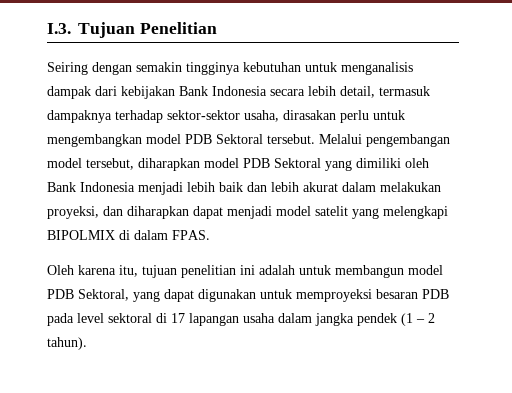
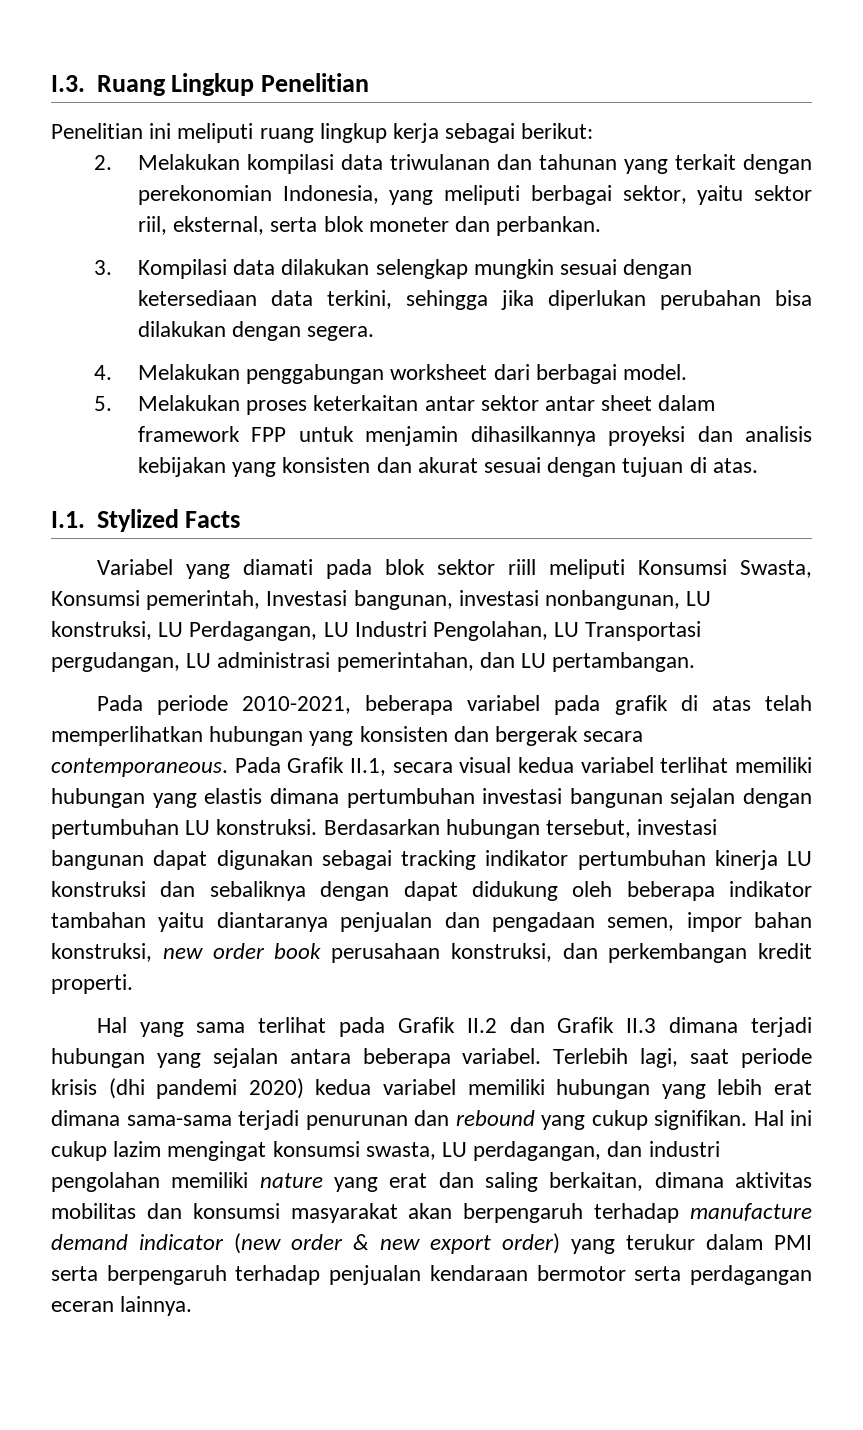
[78,22,135,38] Tujuan -> [96,73,255,96] Ruang Lingkup
[47,62,413,75] [47,86,430,99] [47,110,405,123] [47,134,450,147] [47,158,429,171] [47,182,441,195] [47,206,448,219] [47,230,210,240] [47,265,443,278] [47,289,449,302] [47,313,435,326] [47,337,87,350] Seiring dengan semakin tingginya kebutuhan untuk menganalisis dampak dari kebijakan Bank Indonesia secara lebih detail, termasuk dampaknya terhadap sektor-sektor usaha, dirasakan perlu untuk mengembangkan model PDB Sektoral tersebut. Melalui pengembangan model tersebut, diharapkan model PDB Sektoral yang dimiliki oleh Bank Indonesia menjadi lebih baik dan lebih akurat dalam melakukan proyeksi, dan diharapkan dapat menjadi model satelit yang melengkapi BIPOLMIX di dalam FPAS. // Oleh karena itu, tujuan penelitian ini adalah untuk membangun model PDB Sektoral, yang dapat digunakan untuk memproyeksi besaran PDB pada level sektoral di 17 lapangan usaha dalam jangka pendek (1 – 2 tahun). -> [51,123,594,143] [94,154,812,174] [137,185,812,205] [137,216,602,236] [94,259,693,279] [137,290,812,310] [137,321,375,341] [94,364,687,384] [94,395,716,415] [137,426,812,446] [137,457,758,477] [51,509,241,532] [96,559,812,579] [51,590,712,610] [51,621,702,641] [51,652,696,672] [96,695,812,715] [51,726,644,746] [51,757,812,777] [51,788,812,808] [51,819,718,839] [51,850,812,870] [51,881,812,901] [51,912,812,932] [51,943,812,963] [51,974,133,994] [96,1017,813,1037] [51,1048,812,1068] [51,1078,813,1099] [51,1110,812,1130] [51,1141,720,1161] [51,1172,812,1192] [51,1203,812,1223] [51,1233,812,1254] [51,1265,812,1285] [51,1296,193,1316] Penelitian ini meliputi ruang lingkup kerja sebagai berikut: // 2. Melakukan kompilasi data triwulanan dan tahunan yang terkait dengan perekonomian Indonesia, yang meliputi berbagai sektor, yaitu sektor riil, eksternal, serta blok moneter dan perbankan. // 3. Kompilasi data dilakukan selengkap mungkin sesuai dengan ketersediaan data terkini, sehingga jika diperlukan perubahan bisa dilakukan dengan segera. // 4. Melakukan penggabungan worksheet dari berbagai model. // 5. Melakukan proses keterkaitan antar sektor antar sheet dalam framework FPP untuk menjamin dihasilkannya proyeksi dan analisis kebijakan yang konsisten dan akurat sesuai dengan tujuan di atas. // I.1. Stylized Facts // Variabel yang diamati pada blok sektor riill meliputi Konsumsi Swasta, Konsumsi pemerintah, Investasi bangunan, investasi nonbangunan, LU konstruksi, LU Perdagangan, LU Industri Pengolahan, LU Transportasi pergudangan, LU administrasi pemerintahan, dan LU pertambangan. // Pada periode 2010-2021, beberapa variabel pada grafik di atas telah memperlihatkan hubungan yang konsisten dan bergerak secara contemporaneous. Pada Grafik II.1, secara visual kedua variabel terlihat memiliki hubungan yang elastis dimana pertumbuhan investasi bangunan sejalan dengan pertumbuhan LU konstruksi. Berdasarkan hubungan tersebut, investasi bangunan dapat digunakan sebagai tracking indikator pertumbuhan kinerja LU konstruksi dan sebaliknya dengan dapat didukung oleh beberapa indikator tambahan yaitu diantaranya penjualan dan pengadaan semen, impor bahan konstruksi, new order book perusahaan konstruksi, dan perkembangan kredit properti. // Hal yang sama terlihat pada Grafik II.2 dan Grafik II.3 dimana terjadi hubungan yang sejalan antara beberapa variabel. Terlebih lagi, saat periode krisis (dhi pandemi 2020) kedua variabel memiliki hubungan yang lebih erat dimana sama-sama terjadi penurunan dan rebound yang cukup signifikan. Hal ini cukup lazim mengingat konsumsi swasta, LU perdagangan, dan industri pengolahan memiliki nature yang erat dan saling berkaitan, dimana aktivitas mobilitas dan konsumsi masyarakat akan berpengaruh terhadap manufacture demand indicator (new order & new export order) yang terukur dalam PMI serta berpengaruh terhadap penjualan kendaraan bermotor serta perdagangan eceran lainnya.

